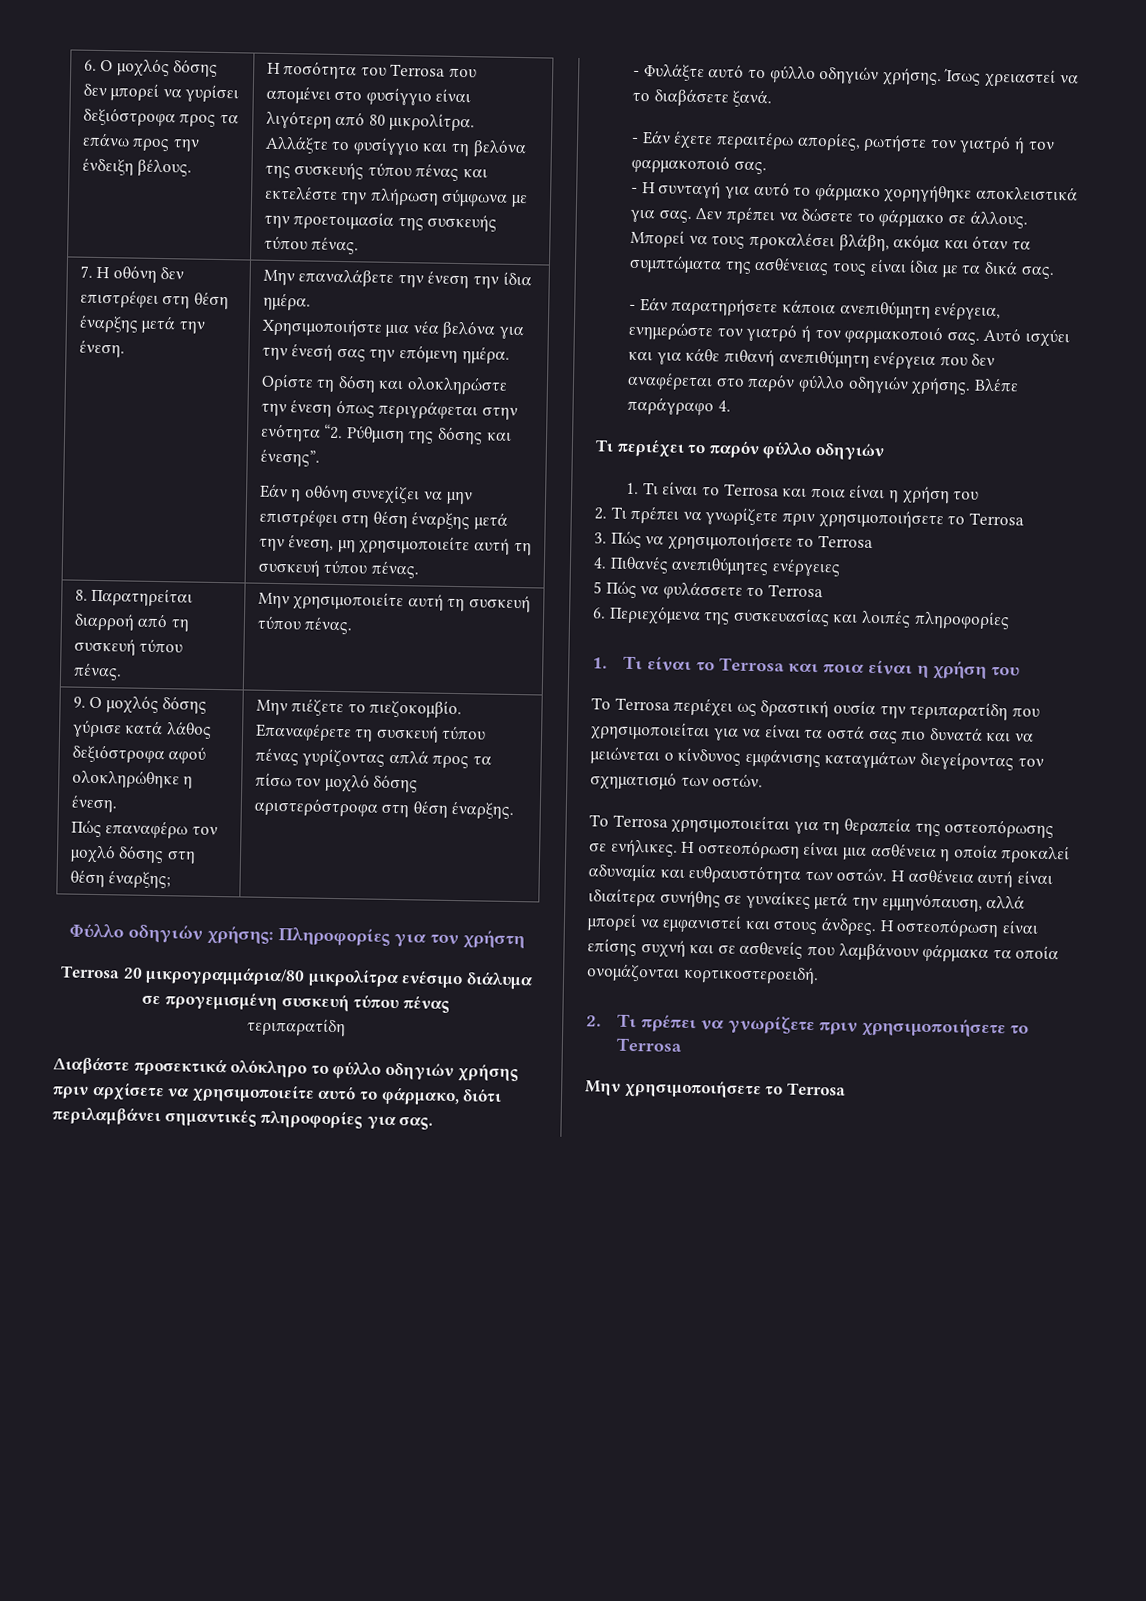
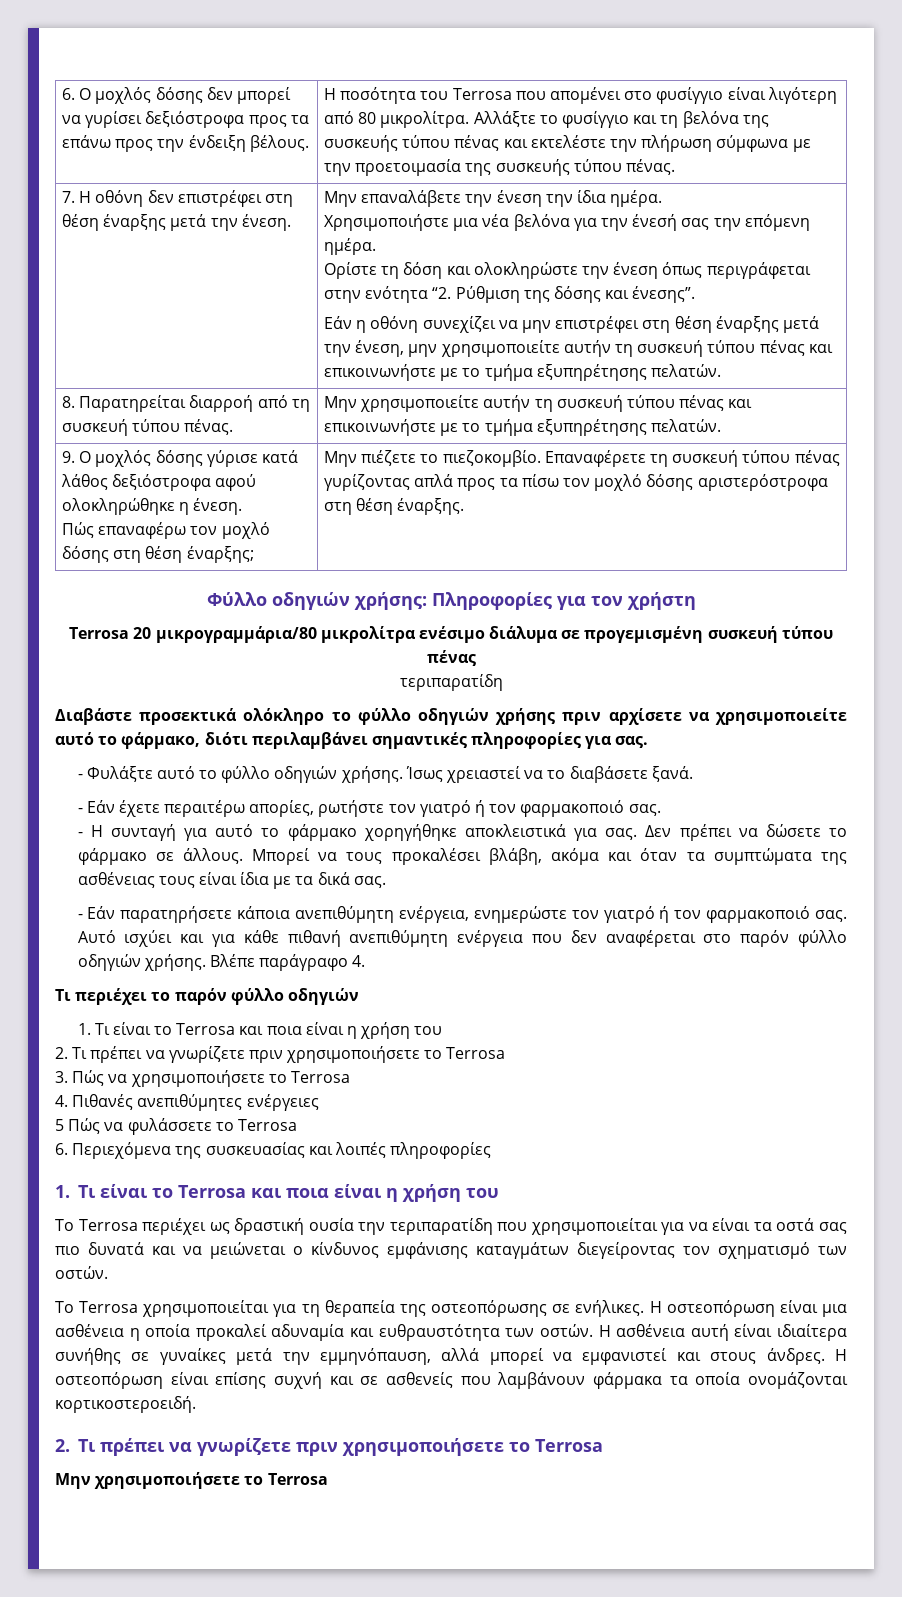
[337,535,532,556] [257,559,419,579] μη χρησιμοποιείτε αυτή τη συσκευή τύπου πένας. -> [408,340,833,357] [324,364,721,381] μην χρησιμοποιείτε αυτήν τη συσκευή τύπου πένας και επικοινωνήστε με το τμήμα εξυπηρέτησης πελατών.
[407,594,531,613] [256,615,354,635] αυτή τη συσκευή τύπου πένας. -> [483,395,753,412] [324,419,721,436] αυτήν τη συσκευή τύπου πένας και επικοινωνήστε με το τμήμα εξυπηρέτησης πελατών.

